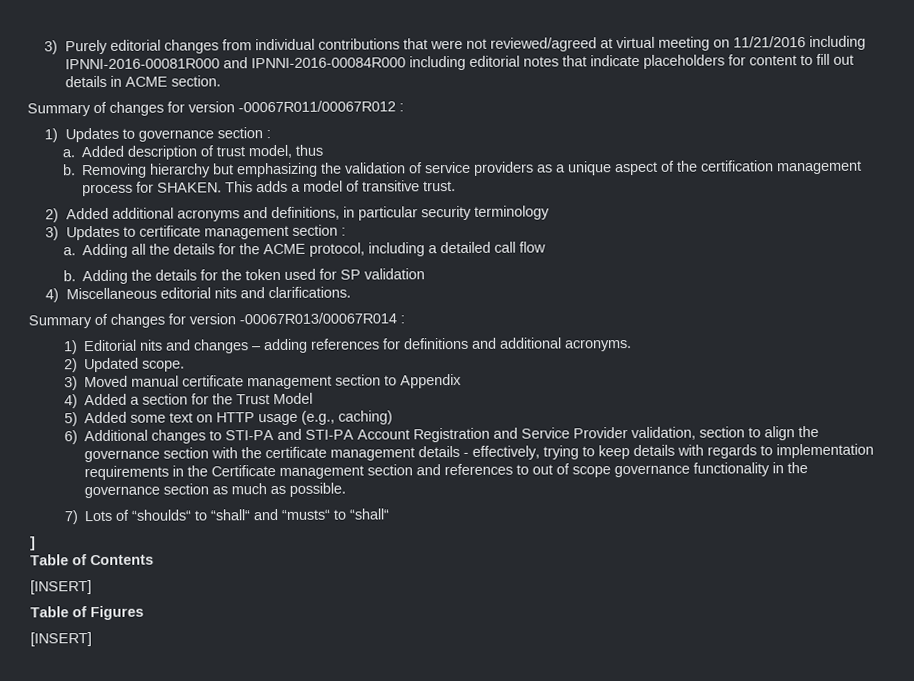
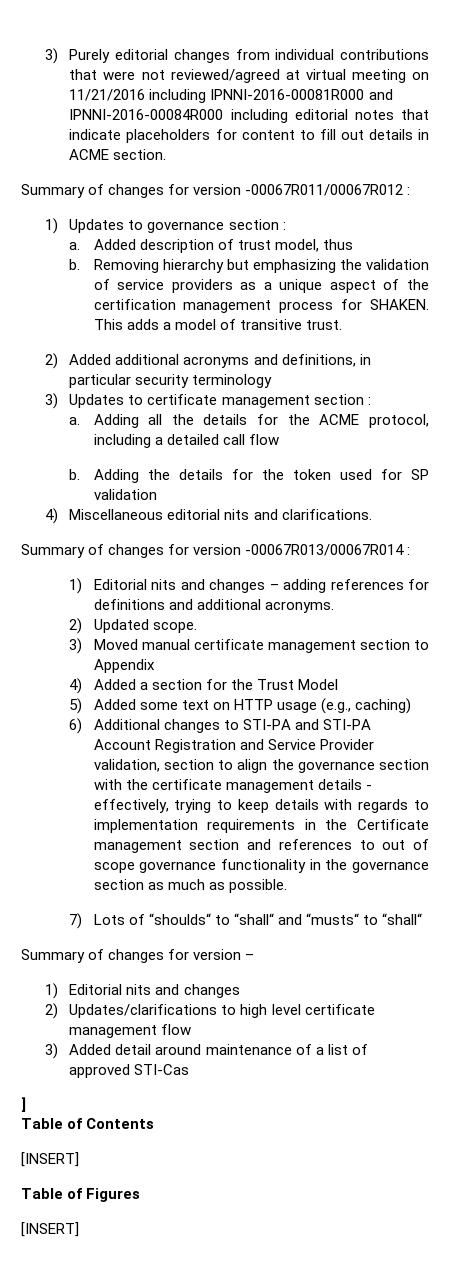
(389, 514) none -> [21,949,255,963] [45,983,240,999] [45,1003,375,1019] [69,1024,192,1038] [45,1043,368,1059] [69,1064,190,1078] // Summary of changes for version – // 1) Editorial nits and changes // 2) Updates/clarifications to high level certificate management flow // 3) Added detail around maintenance of a list of approved STI-Cas

